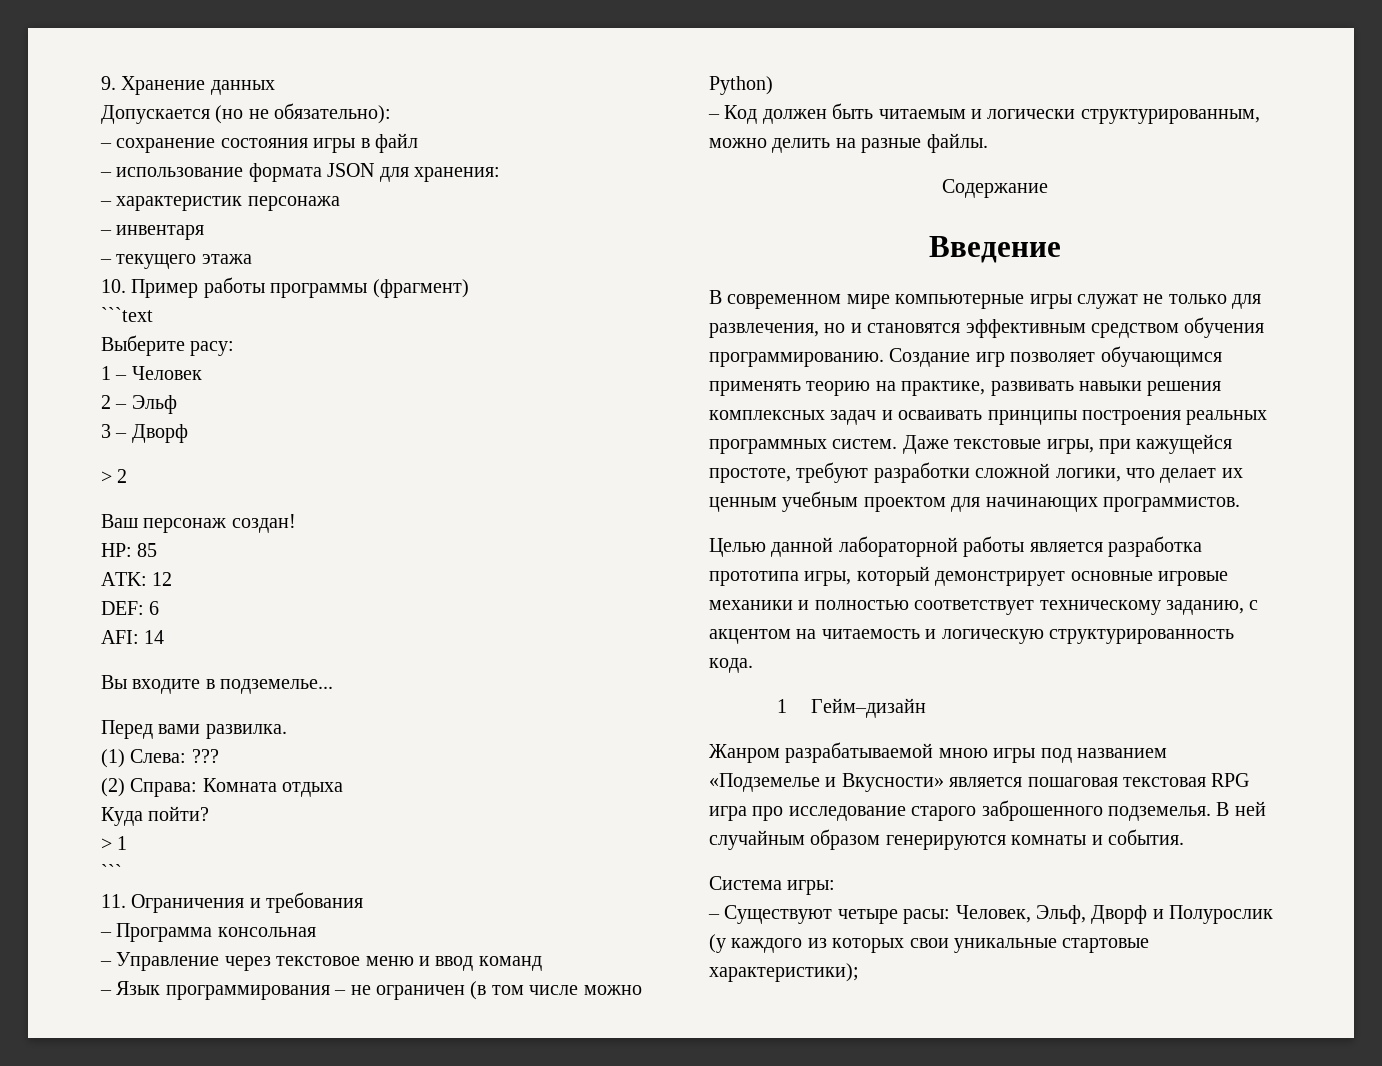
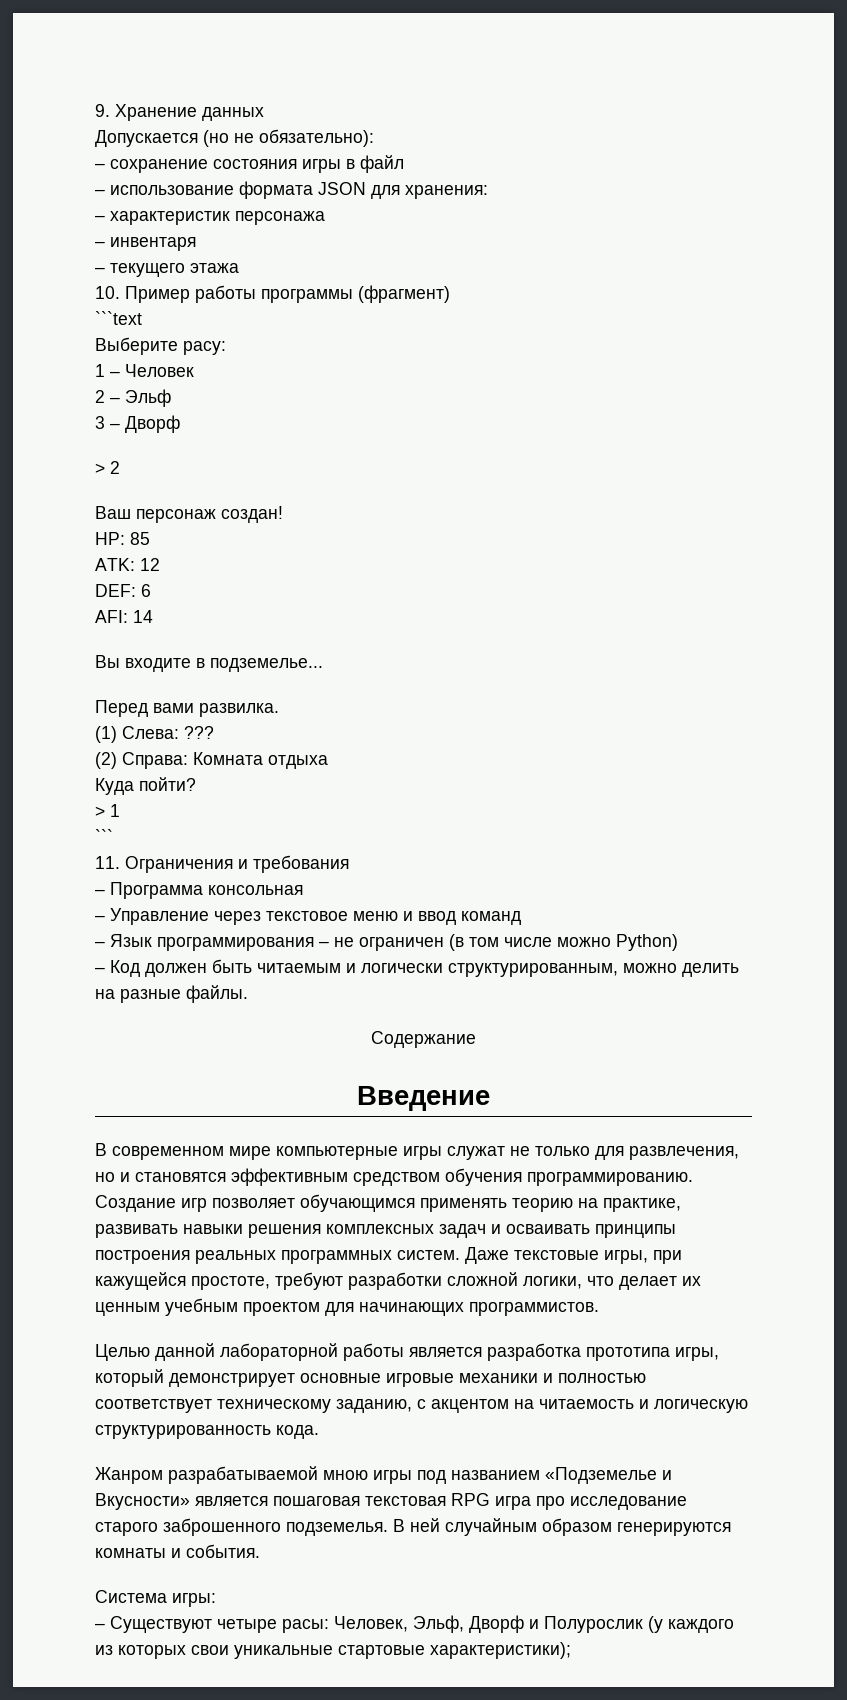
[777,698,927,718] // 1 Гейм–дизайн -> (319, 1432) none

